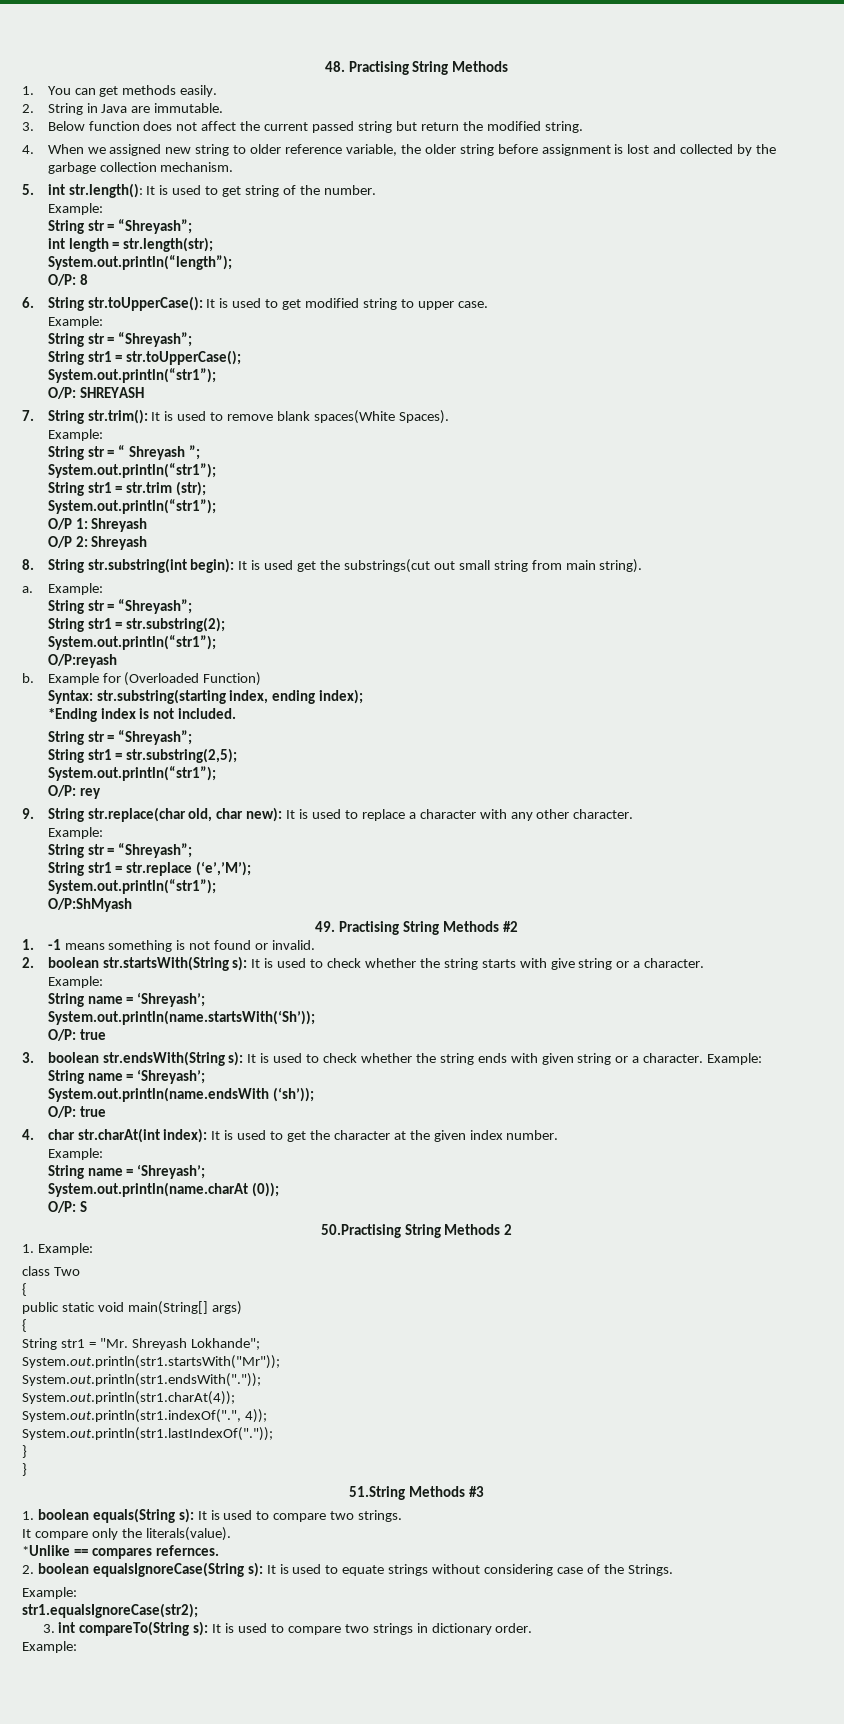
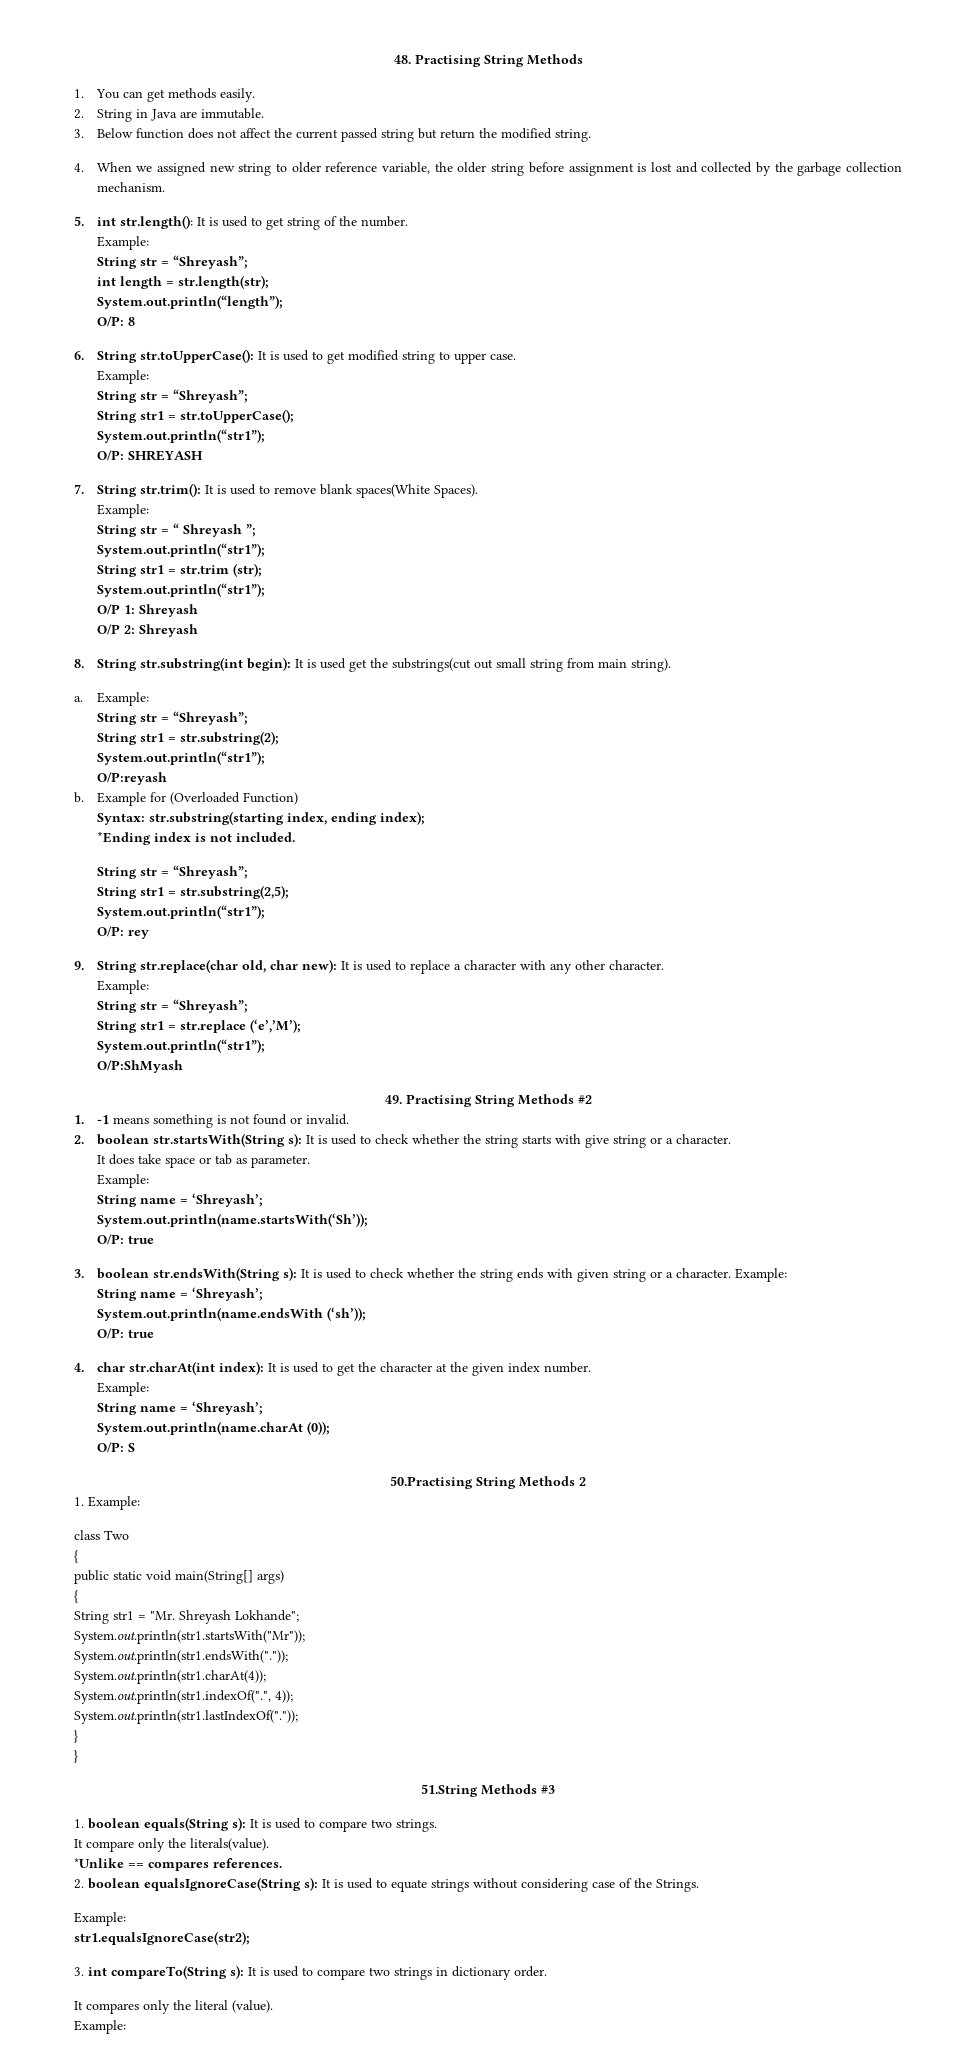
(705, 963) none -> [96,1154,310,1168] // It does take space or tab as parameter.
[155,1545,219,1556] refernces. -> [213,1858,282,1868] references.
(533, 1628) none -> [74,2000,273,2014] // It compares only the literal (value).

